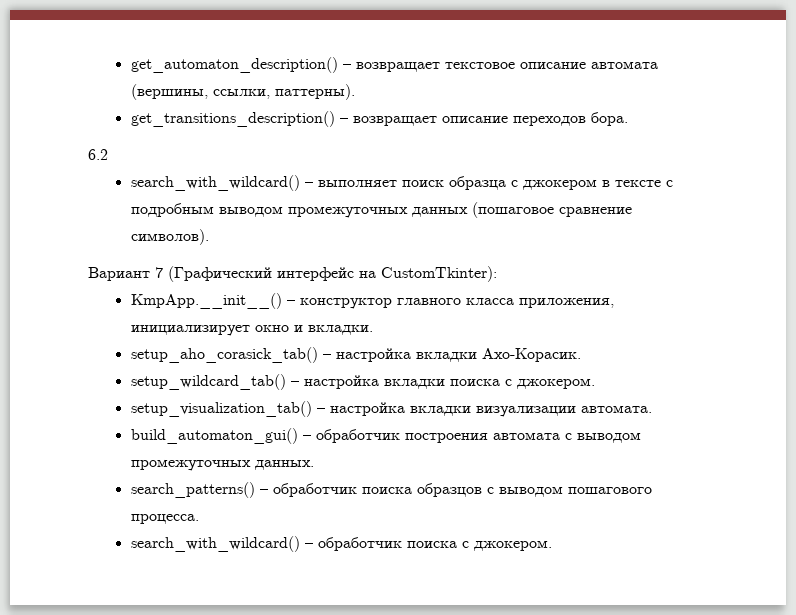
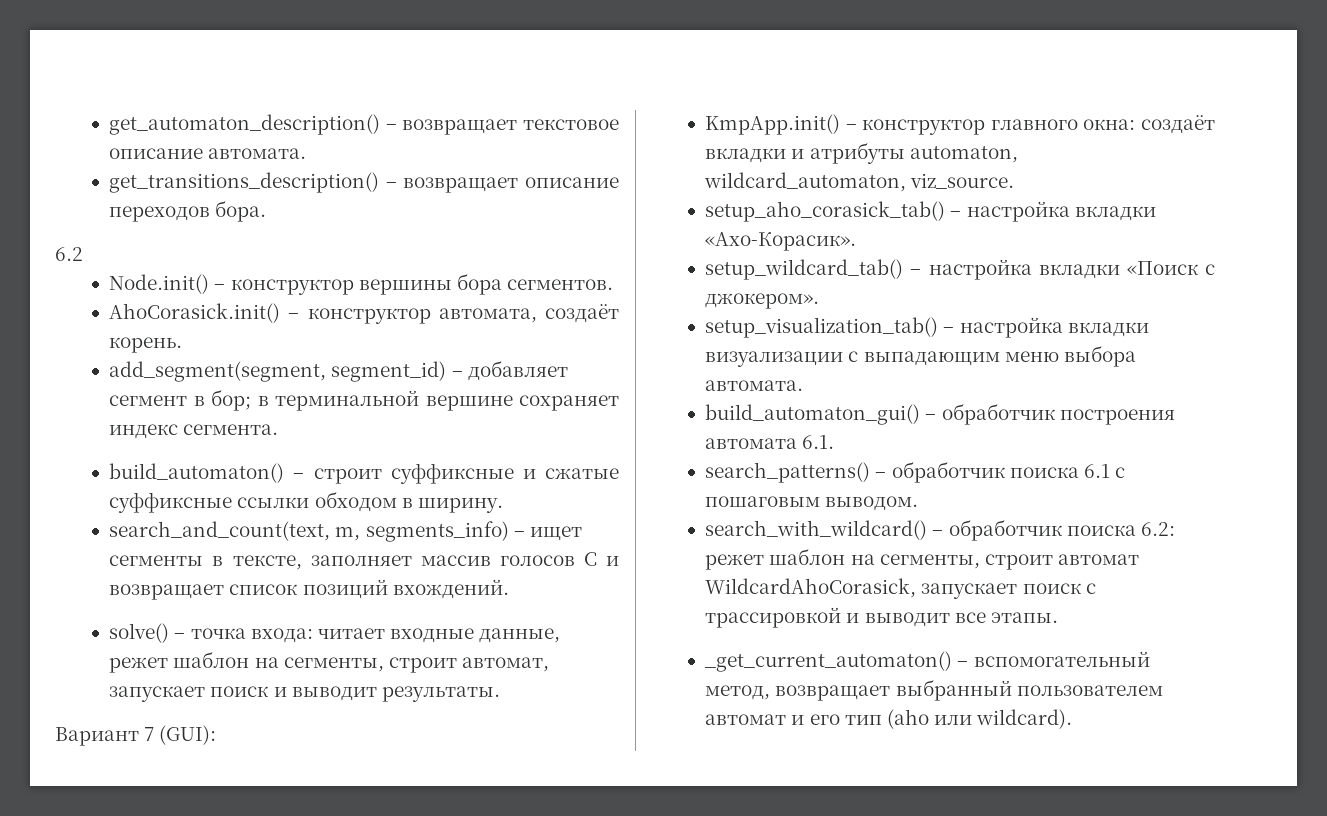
[590,61,658,69] [130,84,355,100] автомата (вершины, ссылки, паттерны). -> [208,148,307,159] автомата.
[130,175,673,191] [130,202,632,218] [130,229,209,245] [88,266,497,282] [130,293,614,309] [130,325,373,336] search_with_wildcard() – выполняет поиск образца с джокером в тексте с подробным выводом промежуточных данных (пошаговое сравнение символов). // Вариант 7 (Графический интерфейс на CustomTkinter): // KmpApp.__init__() – конструктор главного класса приложения, инициализирует окно и вкладки. -> [109,273,613,295] [109,303,620,324] [109,337,183,353] [109,360,568,382] [109,389,619,411] [109,424,279,439] [109,463,619,484] [109,491,503,513] [109,521,582,542] [109,552,619,570] [109,579,509,600] [109,623,561,643] [109,651,549,673] [109,686,500,702] [55,725,217,746] [705,114,1215,135] [705,142,1018,164] [704,172,1015,192] Node.init() – конструктор вершины бора сегментов. // AhoCorasick.init() – конструктор автомата, создаёт корень. // add_segment(segment, segment_id) – добавляет сегмент в бор; в терминальной вершине сохраняет индекс сегмента. // build_automaton() – строит суффиксные и сжатые суффиксные ссылки обходом в ширину. // search_and_count(text, m, segments_info) – ищет сегменты в тексте, заполняет массив голосов C и возвращает список позиций вхождений. // solve() – точка входа: читает входные данные, режет шаблон на сегменты, строит автомат, запускает поиск и выводит результаты. // Вариант 7 (GUI): // KmpApp.init() – конструктор главного окна: создаёт вкладки и атрибуты automaton, wildcard_automaton, viz_source.
[481,348,581,362] Ахо-Корасик. -> [705,232,857,251] «Ахо-Корасик».
[449,378,595,389] поиска с джокером. -> [1126,261,1215,275] [705,293,820,309] «Поиск с джокером».
(576, 411) none -> [848,345,1136,367] с выпадающим меню выбора
[564,432,641,443] [130,459,314,471] с выводом промежуточных данных. -> [802,435,835,449] 6.1.
[416,483,652,497] [130,514,199,524] образцов с выводом пошагового процесса. -> [1083,464,1125,478] [705,496,919,511] 6.1 с пошаговым выводом.
[461,540,552,551] с джокером. -> [1140,522,1175,536] [705,548,1139,570] [705,578,1096,599] [705,607,1058,628] [704,651,1150,672] [705,679,1163,701] [705,709,1073,729] 6.2: режет шаблон на сегменты, строит автомат WildcardAhoCorasick, запускает поиск с трассировкой и выводит все этапы. // _get_current_automaton() – вспомогательный метод, возвращает выбранный пользователем автомат и его тип (aho или wildcard).

